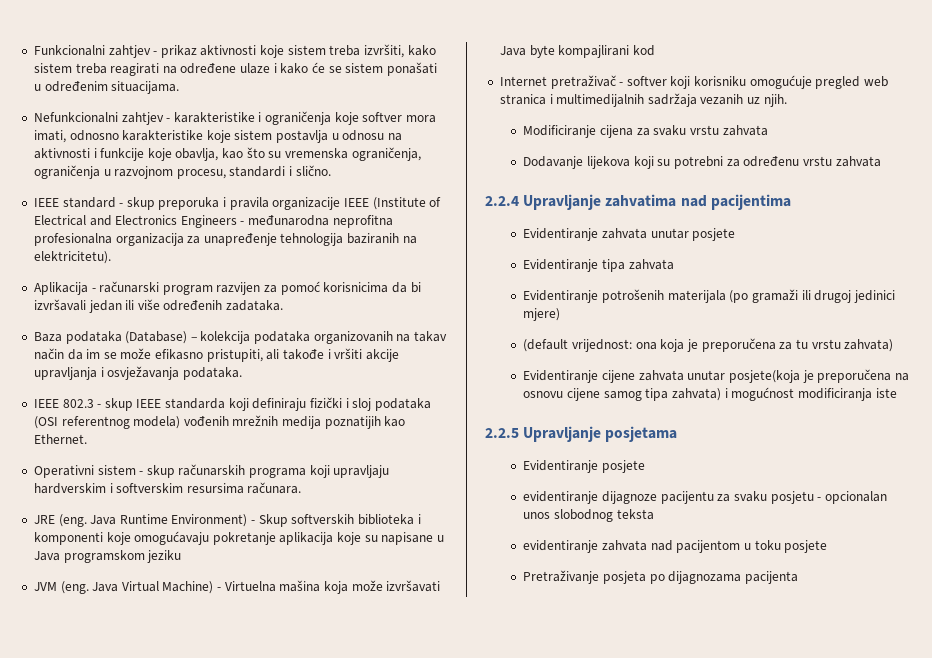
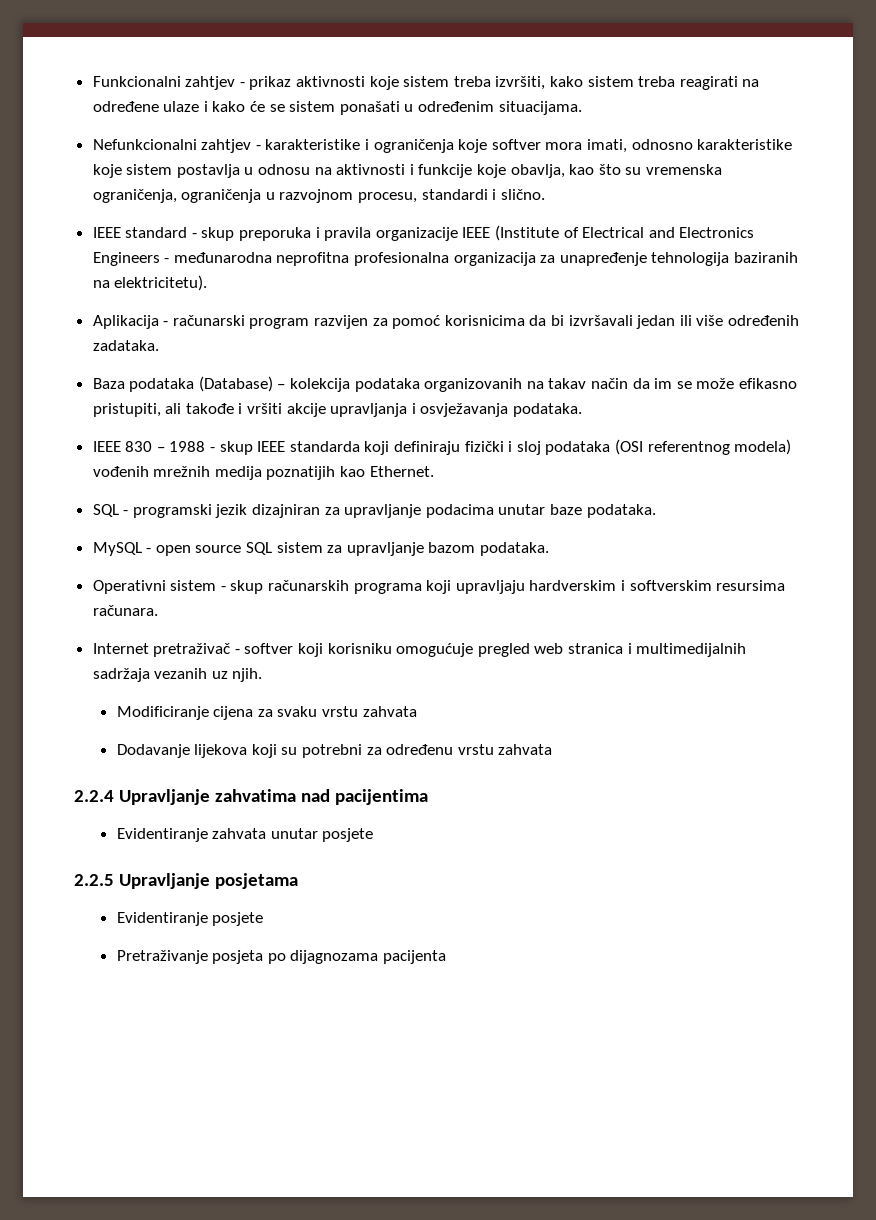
[62,399,94,408] 802.3 -> [125,441,206,452] 830 – 1988
(87, 439) none -> [92,504,656,518] [92,542,550,556] // SQL - programski jezik dizajniran za upravljanje podacima unutar baze podataka. // MySQL - open source SQL sistem za upravljanje bazom podataka.
[33,514,421,527] [33,531,445,545] [33,550,182,563] [33,580,441,594] [499,45,655,58] // JRE (eng. Java Runtime Environment) - Skup softverskih biblioteka i komponenti koje omogućavaju pokretanje aplikacija koje su napisane u Java programskom jeziku // JVM (eng. Java Virtual Machine) - Virtuelna mašina koja može izvršavati Java byte kompajlirani kod -> (158, 610) none
[523,259,674,272] [523,289,895,303] [523,308,561,321] [523,338,894,352] [523,369,909,383] [523,387,897,401] // Evidentiranje tipa zahvata // Evidentiranje potrošenih materijala (po gramaži ili drugoj jedinici mjere) // (default vrijednost: ona koja je preporučena za tu vrstu zahvata) // Evidentiranje cijene zahvata unutar posjete(koja je preporučena na osnovu cijene samog tipa zahvata) i mogućnost modificiranja iste -> (374, 835) none
[523,491,887,504] [523,509,654,522] [523,540,828,553] // evidentiranje dijagnoze pacijentu za svaku posjetu - opcionalan unos slobodnog teksta // evidentiranje zahvata nad pacijentom u toku posjete -> (264, 919) none

